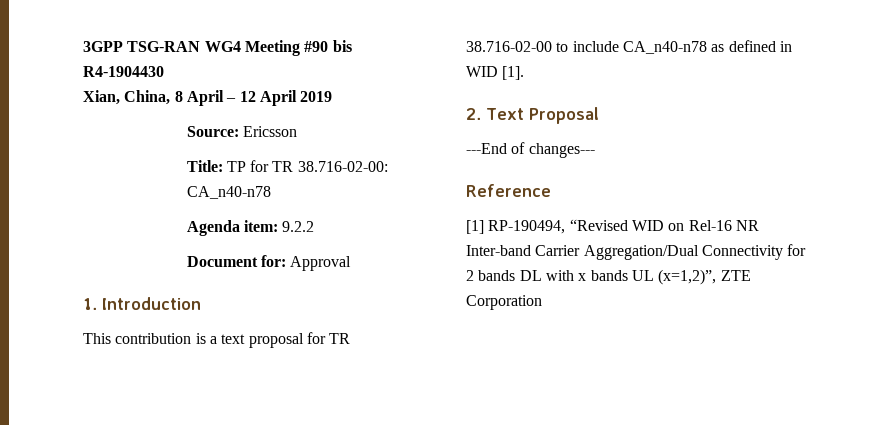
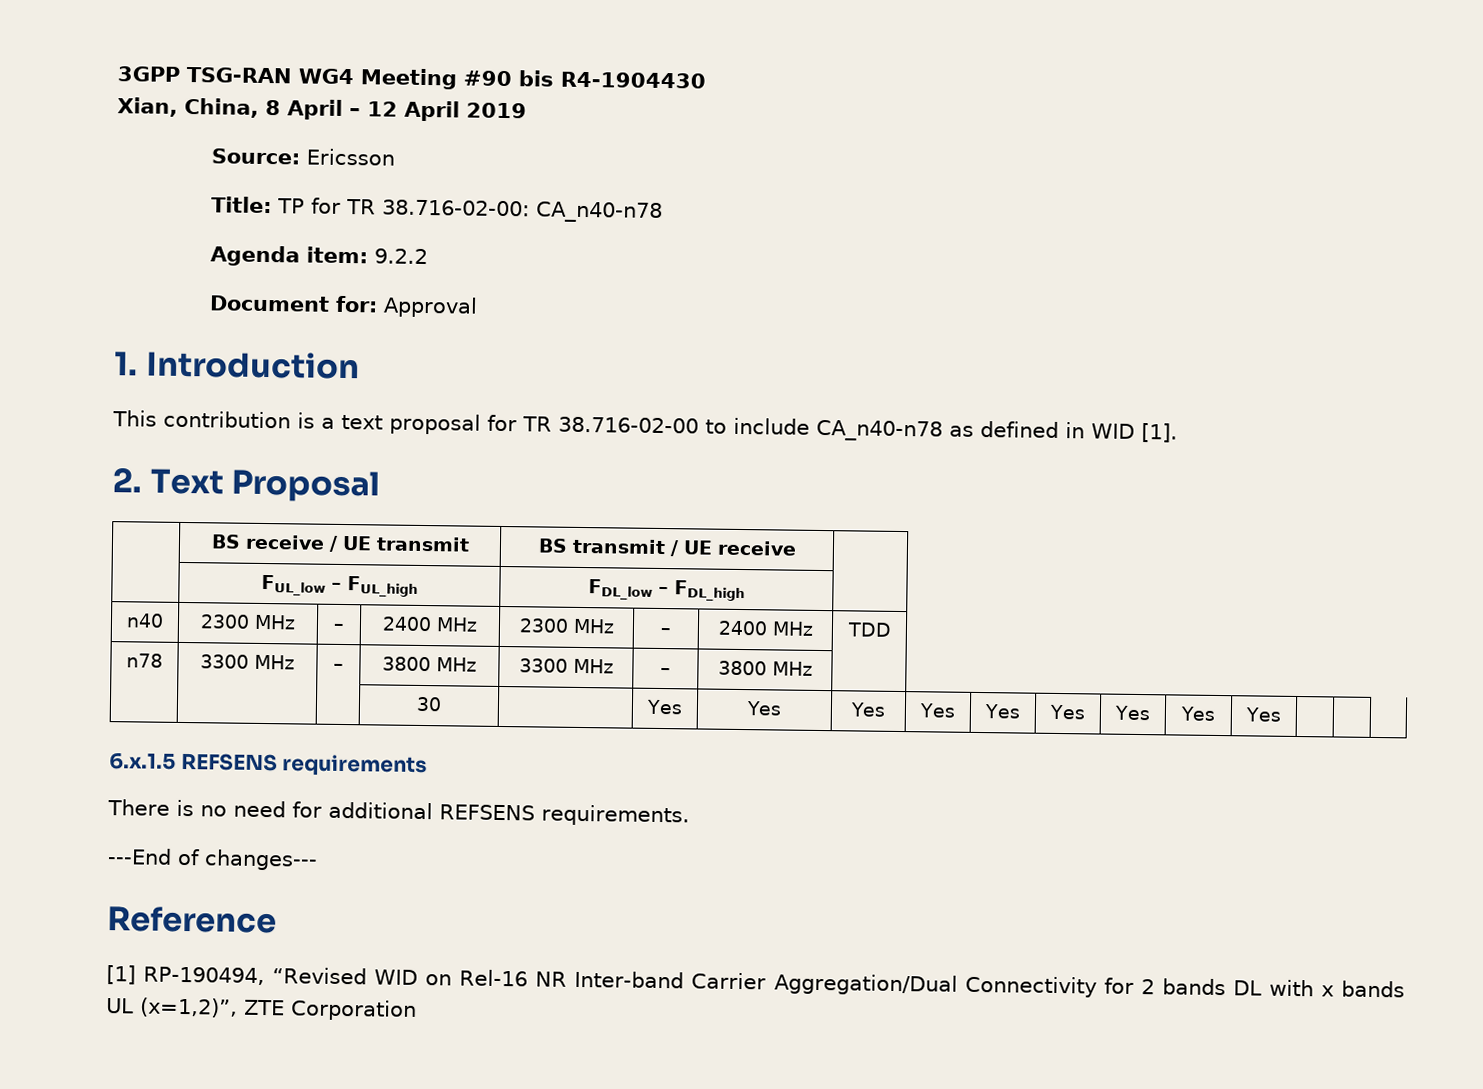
(599, 115) none -> [210,534,470,552] [537,538,797,557] [261,574,418,597] [588,579,745,602] [126,613,164,628] [200,614,296,630] [333,623,344,631] [382,616,478,632] [518,618,615,634] [660,627,671,635] [717,620,814,636] [846,622,892,637] [126,653,163,668] [200,654,295,670] [333,663,344,671] [382,656,477,672] [518,658,614,674] [660,667,671,675] [717,660,813,676] [416,696,442,712] [646,699,684,715] [745,701,783,716] [849,702,887,717] [919,703,957,718] [984,704,1022,719] [1049,704,1087,720] [1114,705,1152,721] [1179,706,1216,721] [1245,707,1282,722] [109,752,428,778] [107,799,690,827] // | BS receive / UE transmit | BS transmit / UE receive | // | FUL_low – FUL_high | FDL_low – FDL_high | // n40 | 2300 MHz | – | 2400 MHz | 2300 MHz | – | 2400 MHz | TDD // n78 | 3300 MHz | – | 3800 MHz | 3300 MHz | – | 3800 MHz | // | | | 30 | | Yes | Yes | Yes | Yes | Yes | Yes | Yes | Yes | Yes | | | // 6.x.1.5 REFSENS requirements // There is no need for additional REFSENS requirements.

